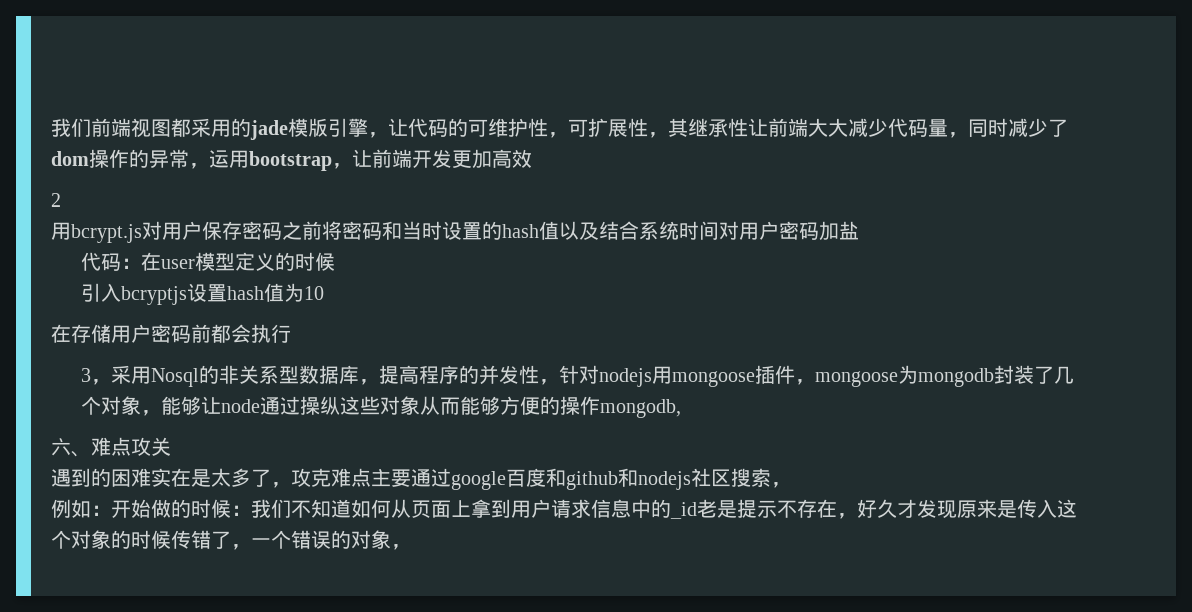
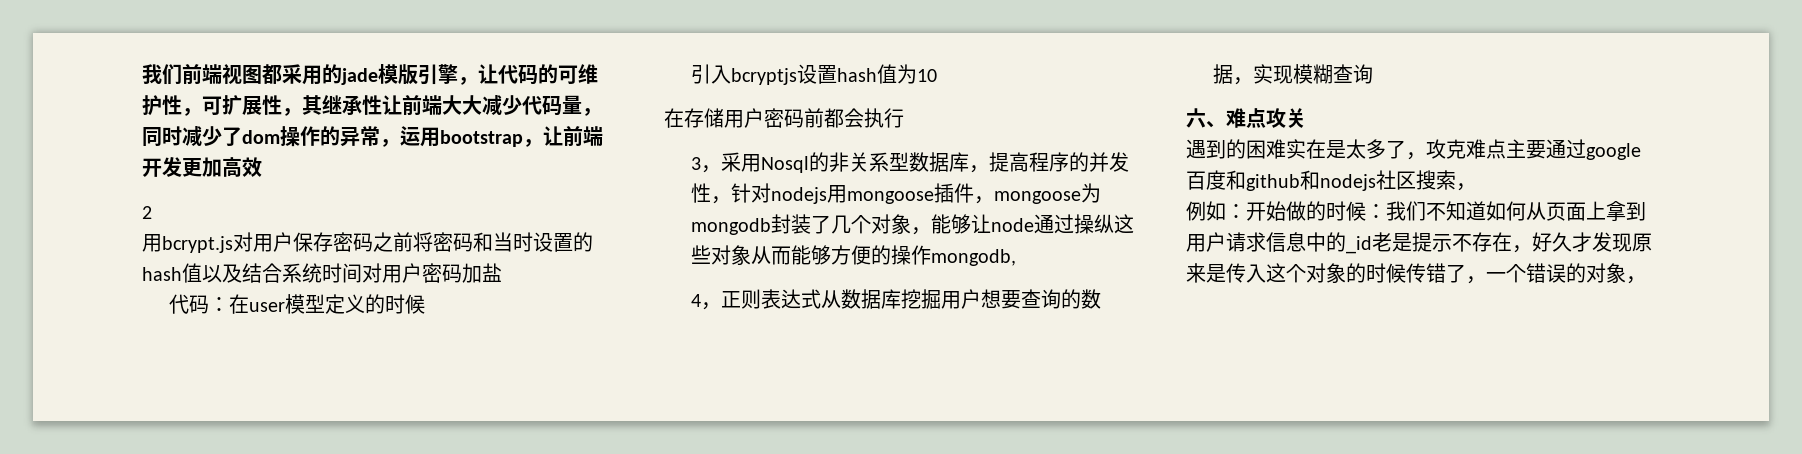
(682, 408) none -> [691,289,1102,310] [1213,64,1374,85] // 4，正则表达式从数据库挖掘用户想要查询的数据，实现模糊查询

